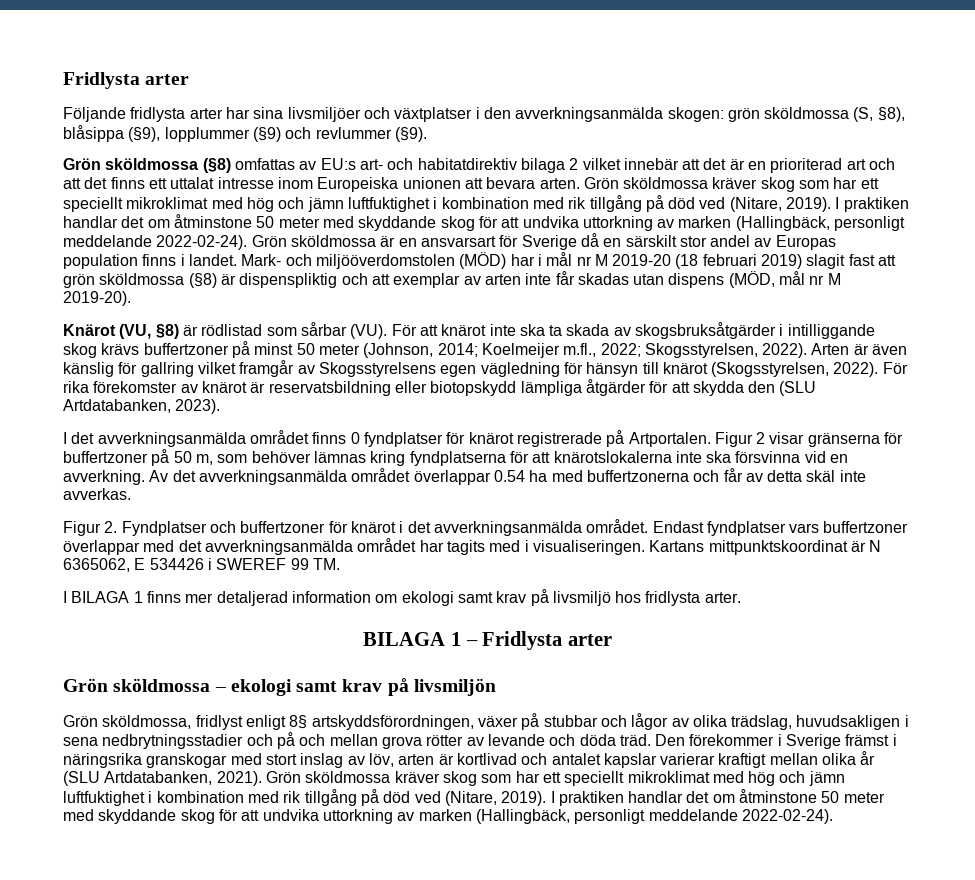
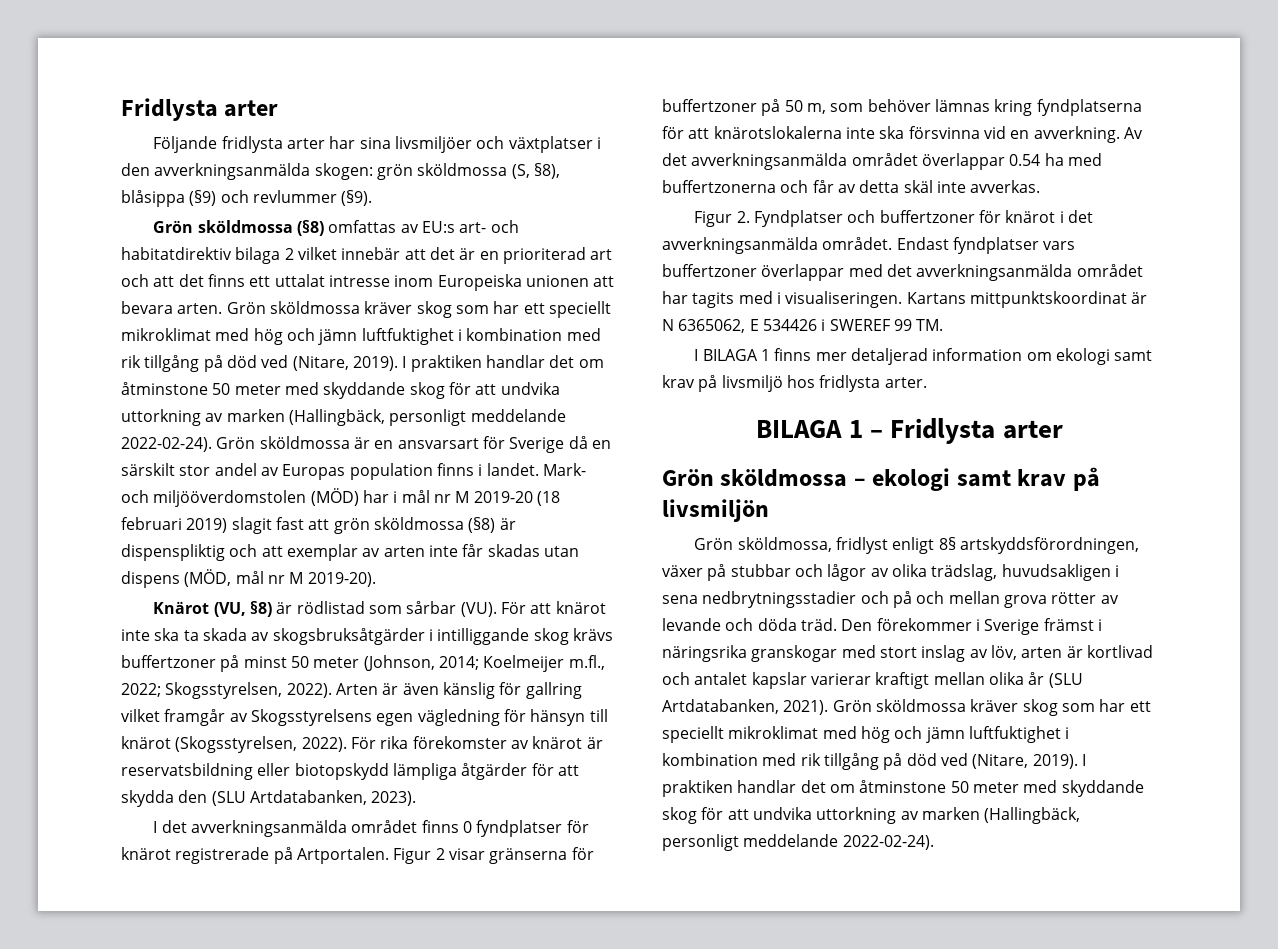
[128,127,250,142] (§9), lopplummer -> (185, 198) none

